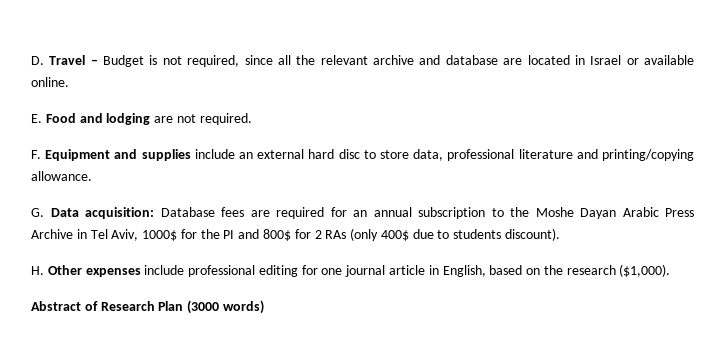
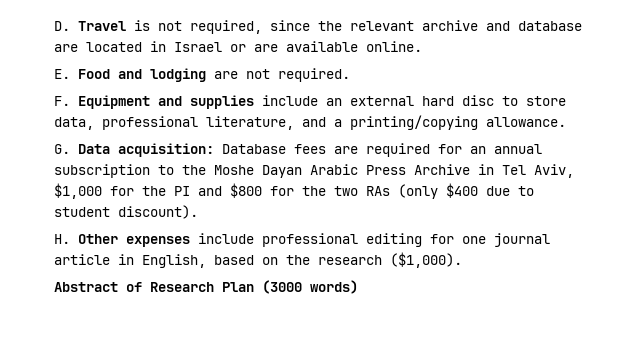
[90,55,145,67] – Budget -> (126, 26) none
[277,55,291,65] all -> (310, 25) none
(639, 61) none -> [254,44,278,52] are
[518,149,598,159] literature and -> [206,116,342,130] literature, and a
[142,230,178,241] 1000$ -> [54,183,102,199] $1,000
[263,229,322,241] 800$ for 2 -> [230,183,358,198] $800 for the two
[380,230,409,241] 400$ -> [446,183,478,198] $400
[453,229,502,239] students -> [54,207,110,217] student

